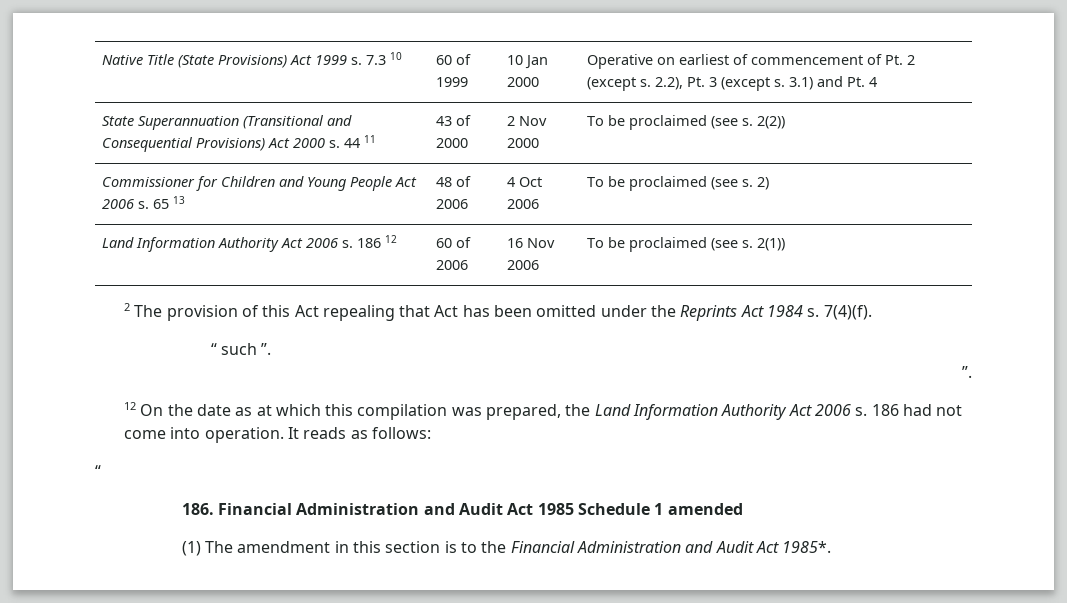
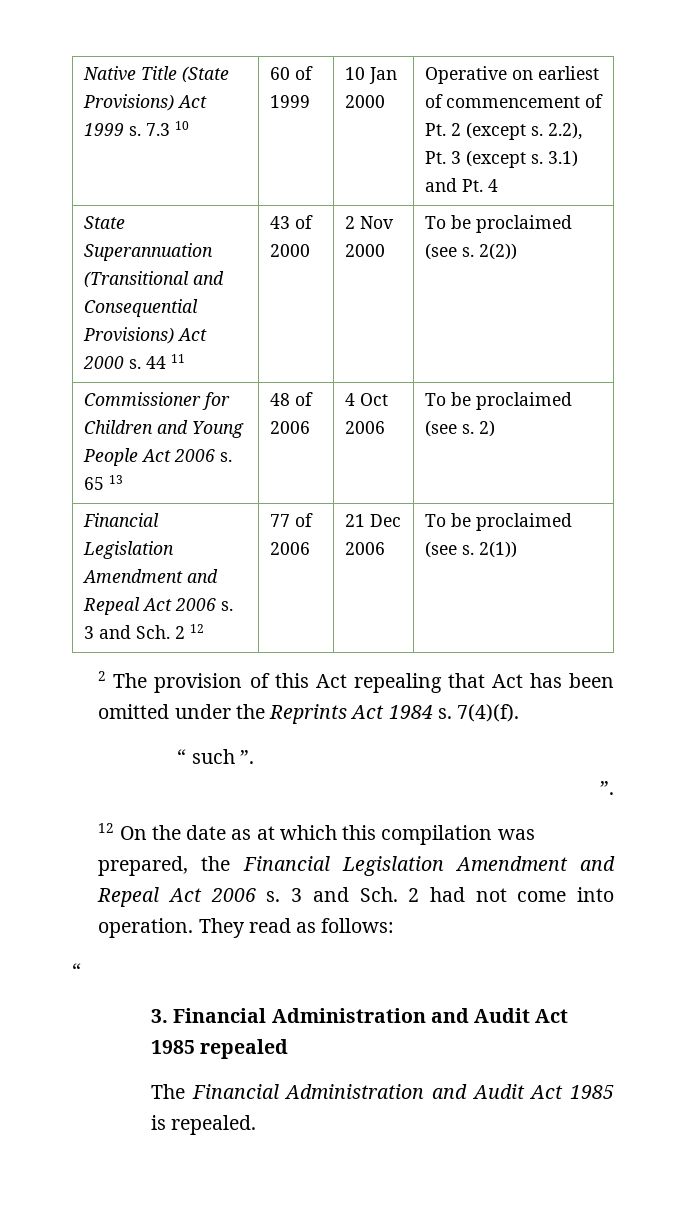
[102,237,382,252] Land Information Authority Act 2006 s. 186 -> [83,513,160,527] [83,541,175,559] [83,569,219,583] [83,597,234,615] [84,625,186,639] Financial Legislation Amendment and Repeal Act 2006 s. 3 and Sch. 2
[436,237,472,248] [436,260,469,270] [507,238,556,248] 60 of 2006 | 16 Nov -> [270,513,314,527] [270,542,311,555] [345,514,402,527] 77 of 2006 | 21 Dec
[594,404,899,420] Land Information Authority Act 2006 s. 186 -> [242,856,615,876] [97,887,420,907] Financial Legislation Amendment and Repeal Act 2006 s. 3 and Sch. 2
[287,427,347,439] It reads -> [198,918,291,938] They read
[181,503,743,515] [181,541,832,556] 186. Financial Administration and Audit Act 1985 Schedule 1 amended // (1) The amendment in this section is to the Financial Administration and Audit Act 1985*. -> [150,1008,569,1023] [150,1039,289,1059] [150,1084,614,1099] [150,1115,257,1135] 3. Financial Administration and Audit Act 1985 repealed // The Financial Administration and Audit Act 1985 is repealed.

